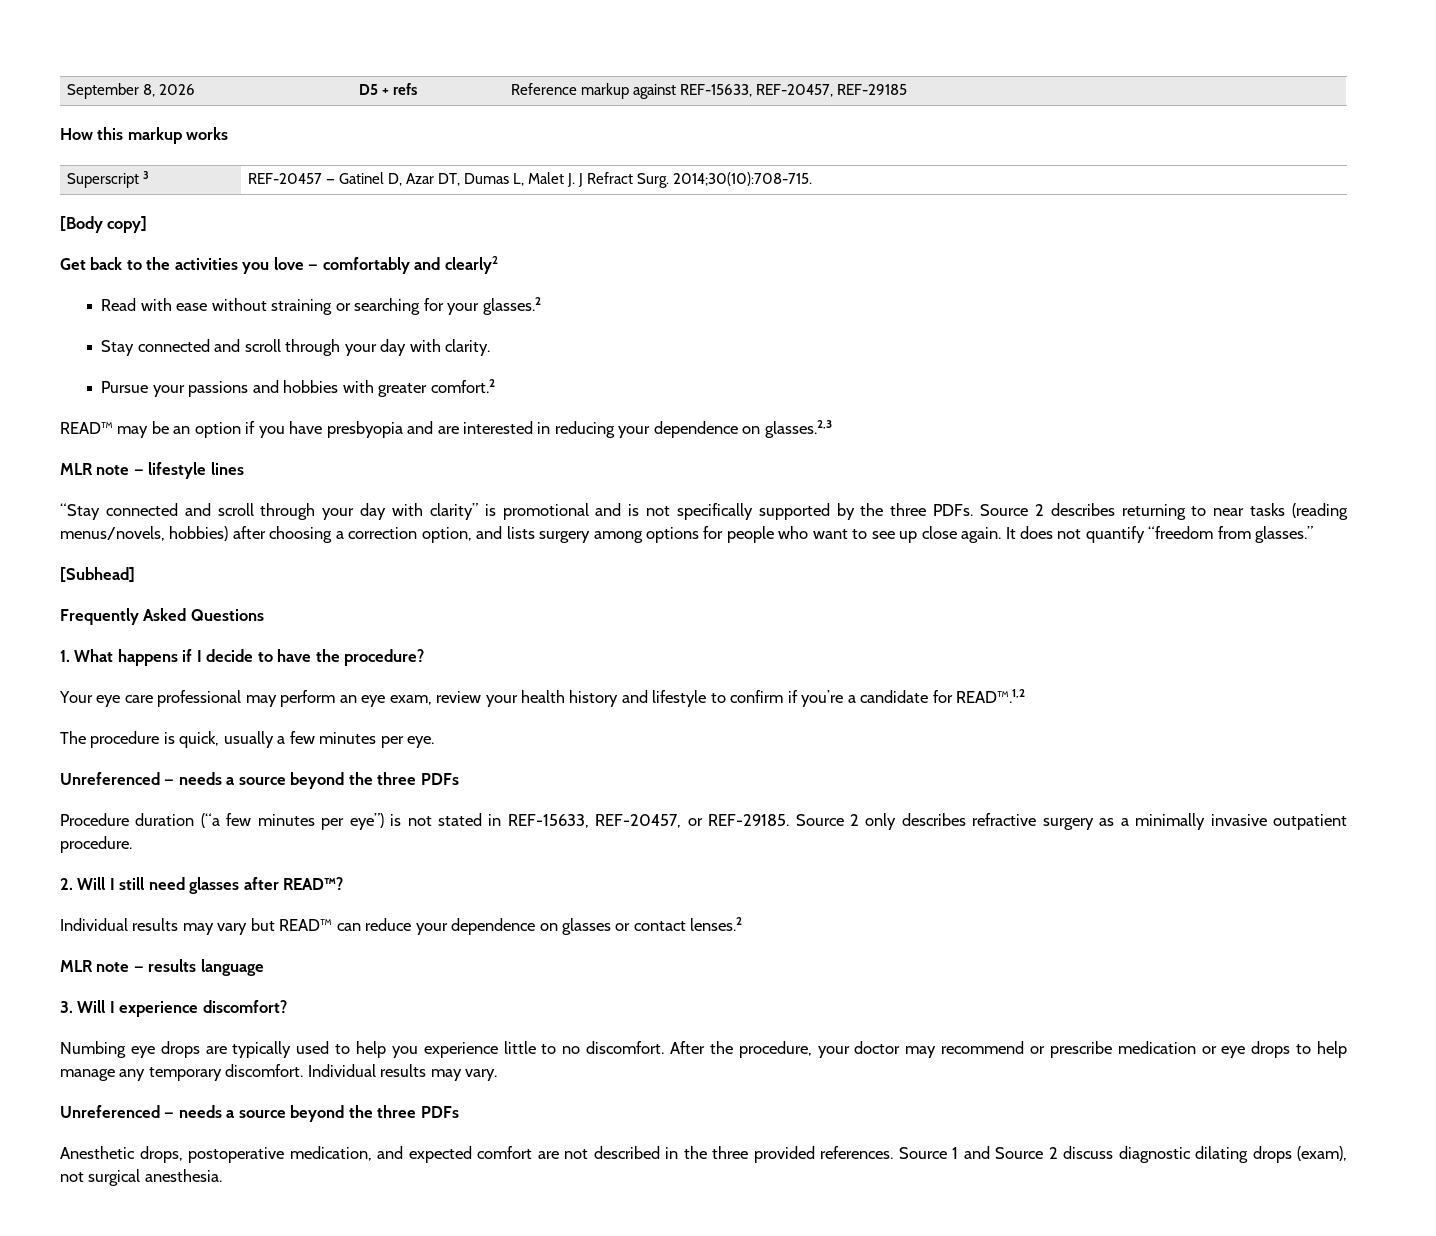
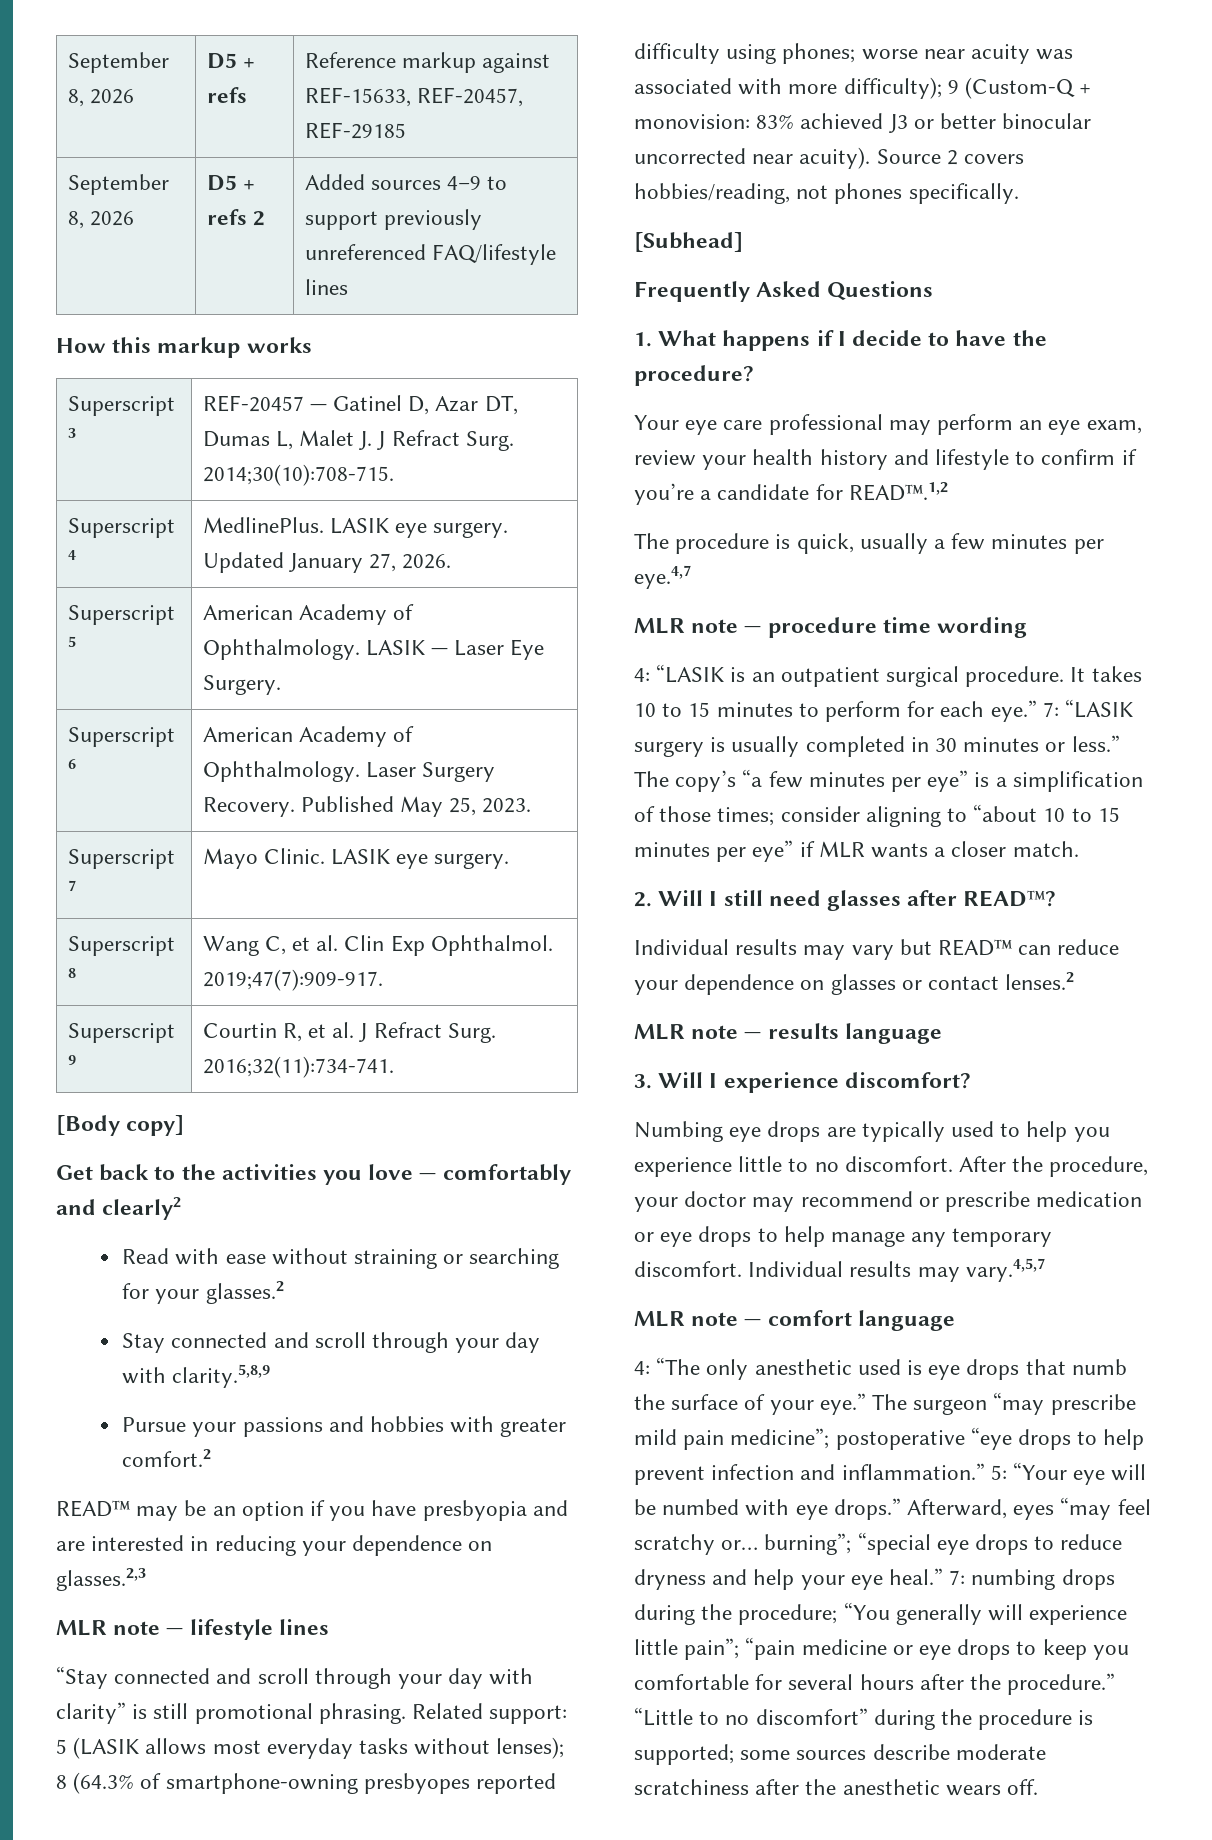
(907, 89) none -> [67,174,169,195] [67,211,134,229] [206,175,255,191] [206,209,265,226] [304,174,508,190] [304,209,482,230] [304,244,556,265] [304,279,348,295] // September 8, 2026 | D5 + refs 2 | Added sources 4–9 to support previously unreferenced FAQ/lifestyle lines
(813, 179) none -> [67,518,175,538] [67,550,76,560] [202,517,509,538] [202,552,452,573] [67,605,175,625] [67,636,76,647] [202,604,415,625] [202,639,545,660] [202,675,281,695] [67,727,175,747] [67,759,76,769] [202,726,415,747] [202,761,496,782] [202,796,532,817] [67,849,175,869] [67,880,76,891] [202,848,510,869] [67,936,175,956] [67,968,76,978] [202,935,553,956] [202,969,383,991] [67,1023,175,1043] [67,1055,76,1065] [202,1022,496,1043] [202,1056,394,1078] // Superscript 4 | MedlinePlus. LASIK eye surgery. Updated January 27, 2026. // Superscript 5 | American Academy of Ophthalmology. LASIK — Laser Eye Surgery. // Superscript 6 | American Academy of Ophthalmology. Laser Surgery Recovery. Published May 25, 2023. // Superscript 7 | Mayo Clinic. LASIK eye surgery. // Superscript 8 | Wang C, et al. Clin Exp Ophthalmol. 2019;47(7):909-917. // Superscript 9 | Courtin R, et al. J Refract Surg. 2016;32(11):734-741.
[445,339,491,356] clarity. -> [172,1364,271,1388] clarity.5,8,9
[502,503,1349,520] [60,526,1314,543] promotional and is not specifically supported by the three PDFs. Source 2 describes returning to near tasks (reading menus/novels, hobbies) after choosing a correction option, and lists surgery among options for people who want to see up close again. It does not quantify “freedom from glasses.” -> [153,1703,568,1724] [56,1737,565,1759] [56,1772,557,1794] [634,43,1074,64] [634,77,1092,99] [634,113,1092,133] [634,147,1025,169] [634,183,1019,204] still promotional phrasing. Related support: 5 (LASIK allows most everyday tasks without lenses); 8 (64.3% of smartphone-owning presbyopes reported difficulty using phones; worse near acuity was associated with more difficulty); 9 (Custom-Q + monovision: 83% achieved J3 or better binocular uncorrected near acuity). Source 2 covers hobbies/reading, not phones specifically.
[407,736,435,748] [60,772,459,789] [60,813,1348,830] [60,836,132,853] eye. // Unreferenced — needs a source beyond the three PDFs // Procedure duration (“a few minutes per eye”) is not stated in REF-15633, REF-20457, or REF-29185. Source 2 only describes refractive surgery as a minimally invasive outpatient procedure. -> [634,565,691,589] [634,617,1028,638] [634,664,1142,687] [634,699,1134,722] [634,735,1120,757] [634,769,1143,792] [634,804,1120,827] [634,840,1079,862] eye.4,7 // MLR note — procedure time wording // 4: “LASIK is an outpatient surgical procedure. It takes 10 to 15 minutes to perform for each eye.” 7: “LASIK surgery is usually completed in 30 minutes or less.” The copy’s “a few minutes per eye” is a simplification of those times; consider aligning to “about 10 to 15 minutes per eye” if MLR wants a closer match.
[465,1069,498,1081] [60,1105,459,1122] [60,1146,1347,1163] [60,1169,222,1186] vary. // Unreferenced — needs a source beyond the three PDFs // Anesthetic drops, postoperative medication, and expected comfort are not described in the three provided references. Source 1 and Source 2 discuss diagnostic dilating drops (exam), not surgical anesthesia. -> [965,1258,1045,1282] [634,1310,955,1331] [634,1357,1127,1380] [634,1392,1136,1415] [634,1427,1145,1450] [634,1462,1147,1485] [634,1497,1151,1520] [634,1532,1123,1555] [634,1568,1115,1590] [634,1602,1128,1625] [634,1637,1129,1660] [634,1673,1116,1695] [634,1707,1094,1730] [634,1744,1046,1765] [634,1779,1039,1796] vary.4,5,7 // MLR note — comfort language // 4: “The only anesthetic used is eye drops that numb the surface of your eye.” The surgeon “may prescribe mild pain medicine”; postoperative “eye drops to help prevent infection and inflammation.” 5: “Your eye will be numbed with eye drops.” Afterward, eyes “may feel scratchy or… burning”; “special eye drops to reduce dryness and help your eye heal.” 7: numbing drops during the procedure; “You generally will experience little pain”; “pain medicine or eye drops to keep you comfortable for several hours after the procedure.” “Little to no discomfort” during the procedure is supported; some sources describe moderate scratchiness after the anesthetic wears off.

